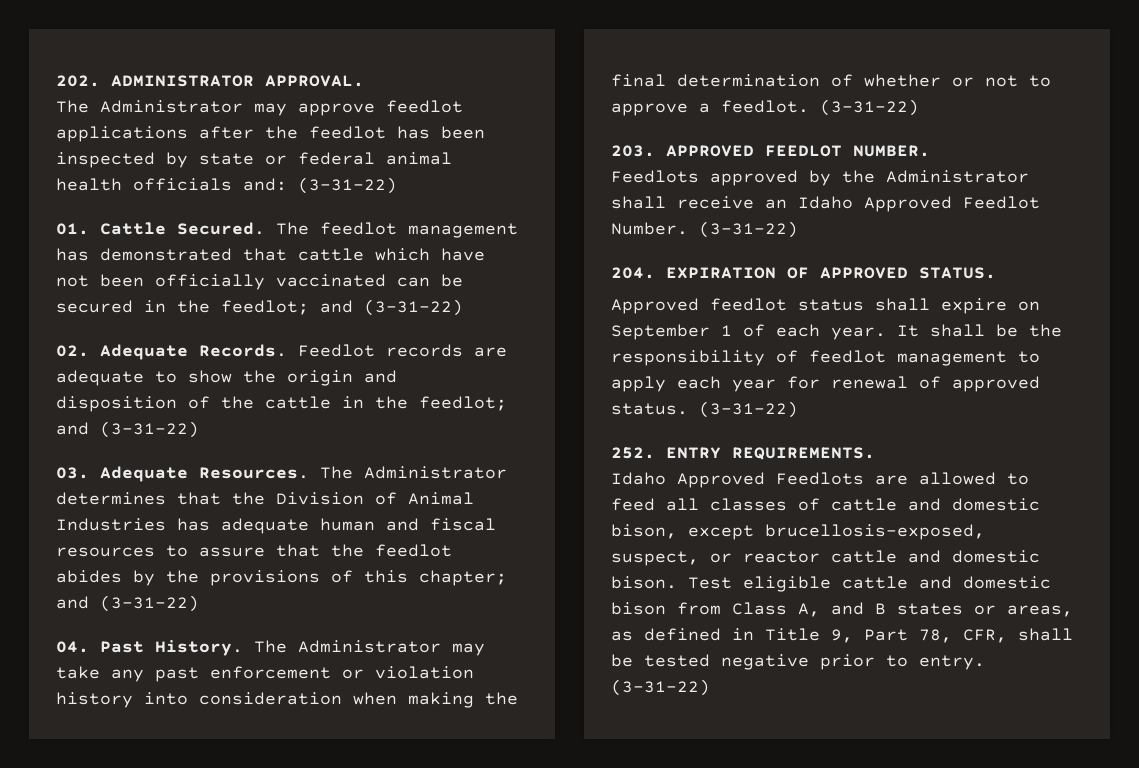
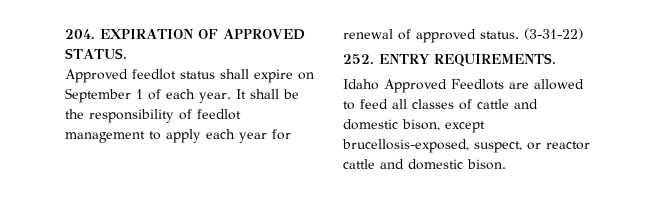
[56,75,364,87] [56,100,463,116] [56,126,485,142] [56,152,452,168] [56,177,397,194] [56,222,518,238] [56,248,485,261] [56,274,463,290] [56,299,463,316] [56,344,507,360] [56,370,397,386] [56,396,507,412] [56,421,199,438] [56,466,507,482] [56,492,474,505] [56,518,496,534] [56,544,452,557] [56,570,507,586] [56,595,199,612] [56,640,485,656] [56,666,474,682] [56,692,518,708] [611,74,1051,87] [611,99,919,116] [611,145,930,157] [611,170,1029,186] [611,196,1040,212] [611,221,798,238] 202. ADMINISTRATOR APPROVAL. // The Administrator may approve feedlot applications after the feedlot has been inspected by state or federal animal health officials and: (3-31-22) // 01. Cattle Secured. The feedlot management has demonstrated that cattle which have not been officially vaccinated can be secured in the feedlot; and (3-31-22) // 02. Adequate Records. Feedlot records are adequate to show the origin and disposition of the cattle in the feedlot; and (3-31-22) // 03. Adequate Resources. The Administrator determines that the Division of Animal Industries has adequate human and fiscal resources to assure that the feedlot abides by the provisions of this chapter; and (3-31-22) // 04. Past History. The Administrator may take any past enforcement or violation history into consideration when making the final determination of whether or not to approve a feedlot. (3-31-22) // 203. APPROVED FEEDLOT NUMBER. // Feedlots approved by the Administrator shall receive an Idaho Approved Feedlot Number. (3-31-22) // -> (65, 34) none
[688,576,1051,592] [611,602,1073,617] [611,628,1073,643] [611,654,985,670] [611,679,710,696] Test eligible cattle and domestic bison from Class A, and B states or areas, as defined in Title 9, Part 78, CFR, shall be tested negative prior to entry. (3-31-22) -> (506, 164) none

